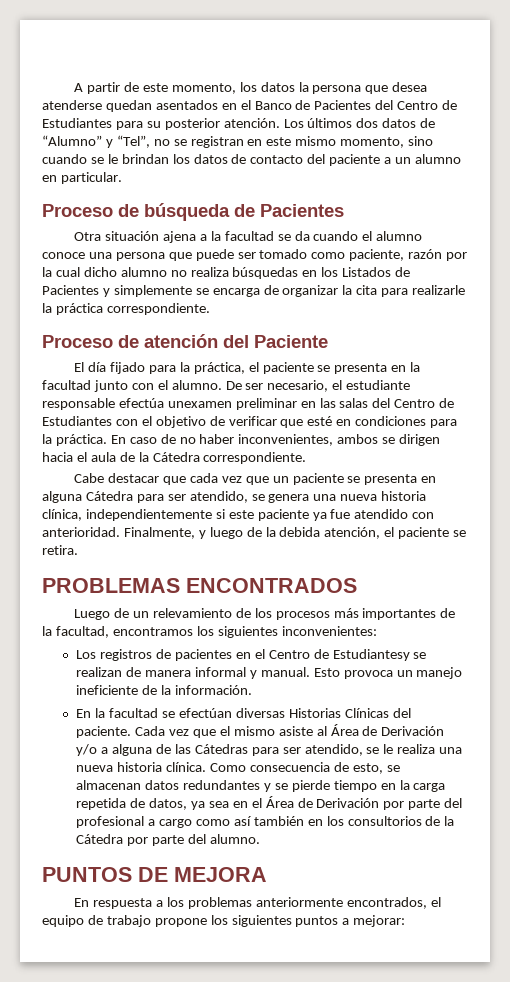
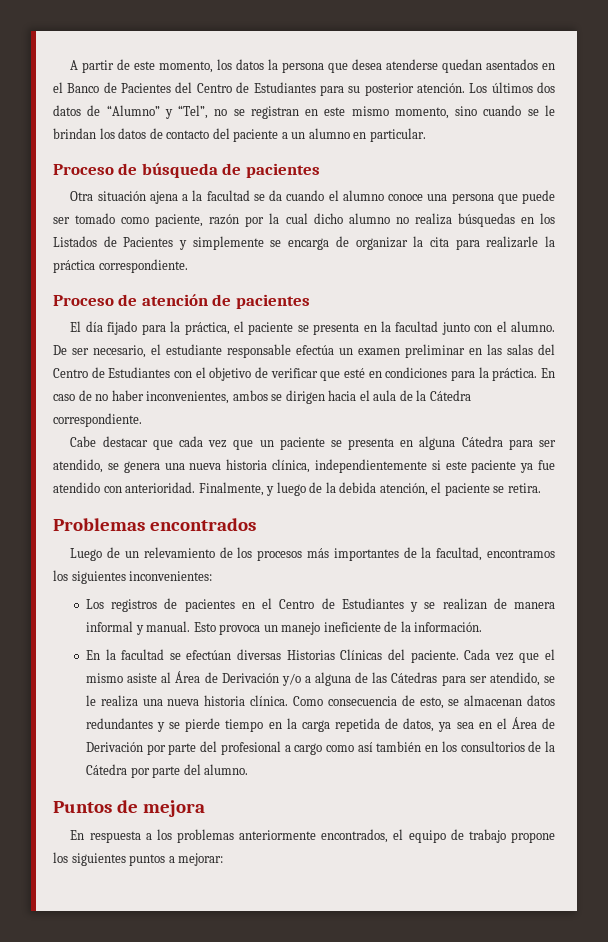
[260,204,344,217] Pacientes -> [245,163,320,178] pacientes
[223,335,328,348] del Paciente -> [212,294,310,309] de pacientes
[167,401,232,408] unexamen -> [339,348,400,355] un examen
[42,578,357,593] PROBLEMAS ENCONTRADOS -> [53,518,256,531] Problemas encontrados
[332,649,410,661] Estudiantesy -> [341,598,419,612] Estudiantes y
[42,867,267,882] PUNTOS DE MEJORA -> [53,800,205,817] Puntos de mejora

